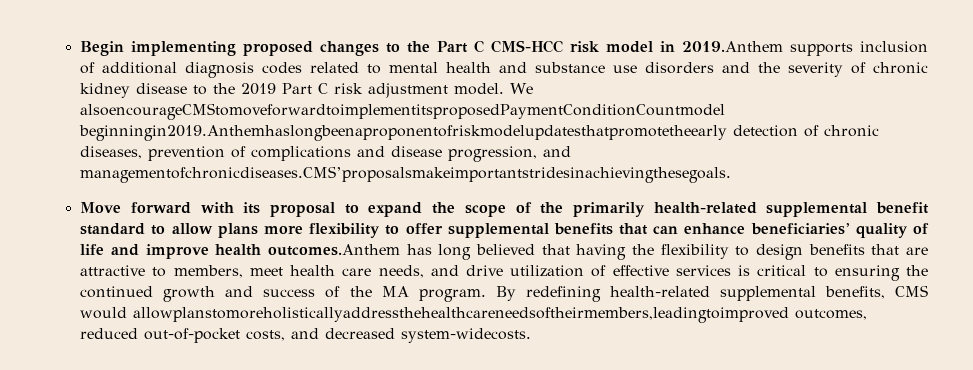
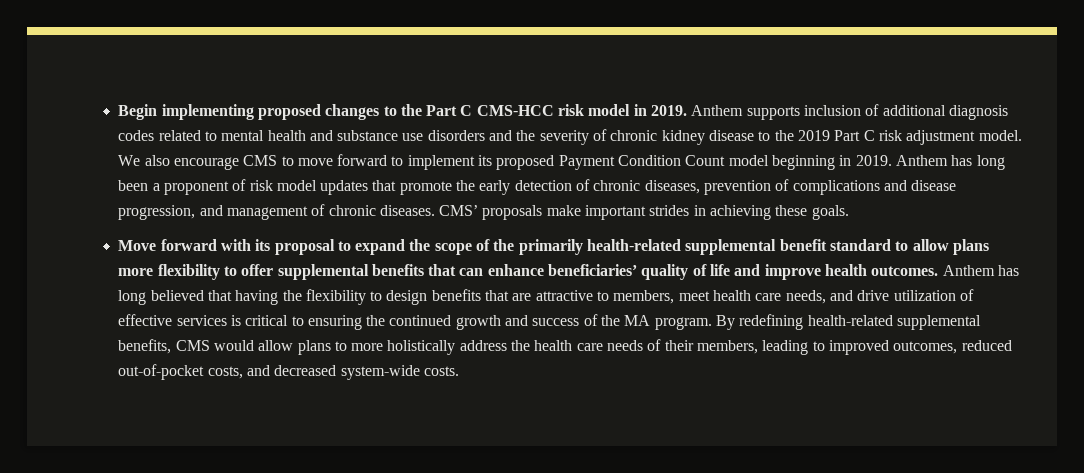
[682,41,784,52] 2019.Anthem -> [651,105,744,116] 2019. Anthem
[80,103,726,120] [79,125,728,141] alsoencourageCMStomoveforwardtoimplementitsproposedPaymentConditionCountmodel beginningin2019.Anthemhaslongbeenaproponentofriskmodelupdatesthatpromotetheearly -> [144,154,1005,170] [118,179,511,195] also encourage CMS to move forward to implement its proposed Payment Condition Count model beginning in 2019. Anthem has long been a proponent of risk model updates that promote the early
[80,166,732,183] managementofchronicdiseases.CMS’proposalsmakeimportantstridesinachievingthesegoals. -> [226,204,849,220] management of chronic diseases. CMS’ proposals make important strides in achieving these goals.
[267,244,400,256] outcomes.Anthem -> [871,265,995,276] outcomes. Anthem
[133,307,790,323] allowplanstomoreholisticallyaddressthehealthcareneedsoftheirmembers,leadingtoimproved -> [258,339,890,355] allow plans to more holistically address the health care needs of their members, leading to improved
[401,328,532,343] system-widecosts. -> [340,365,459,380] system-wide costs.

